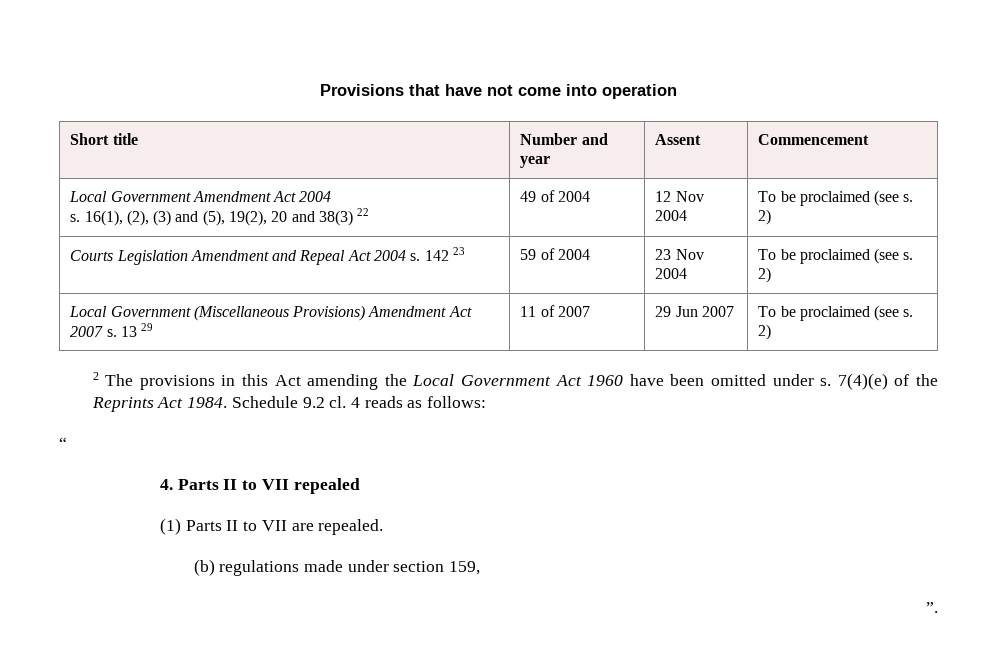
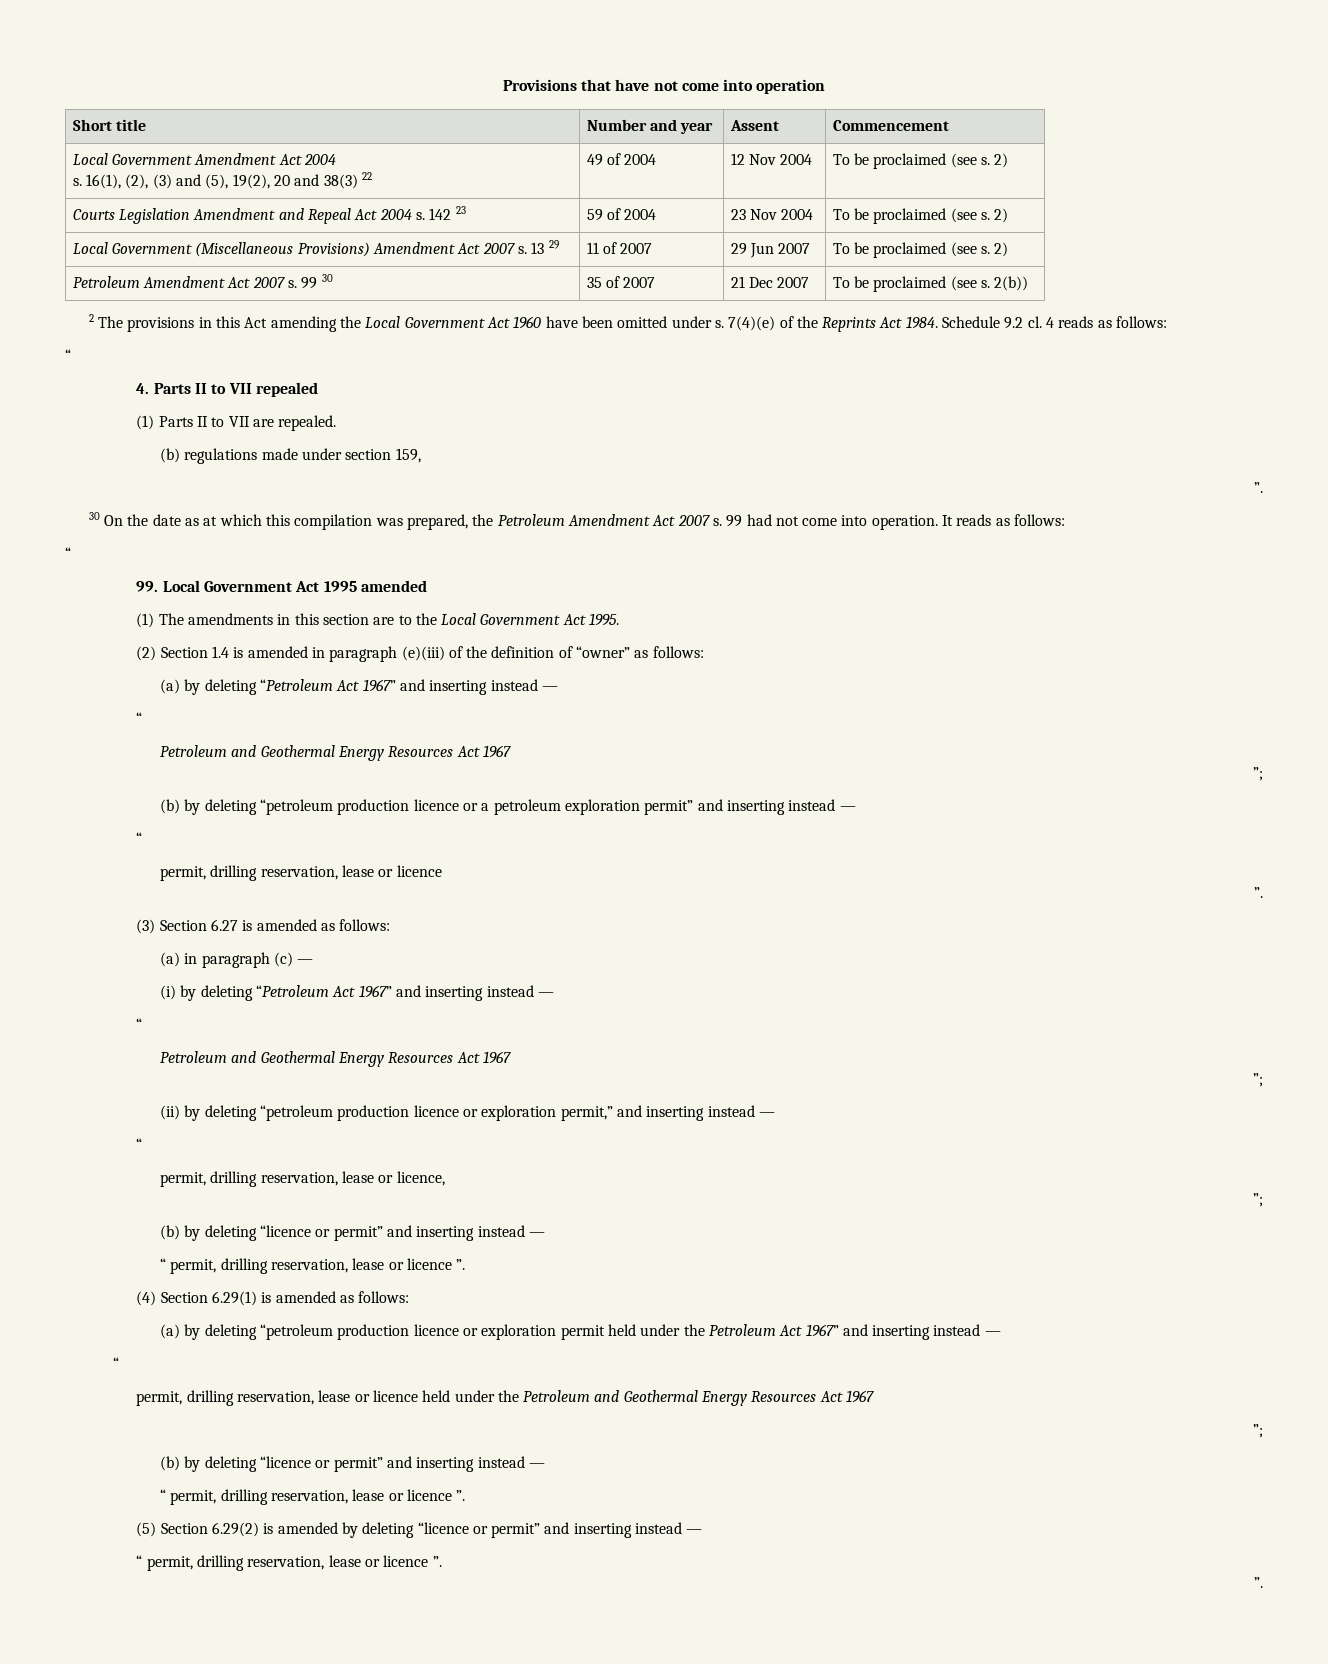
(772, 332) none -> [72,274,333,289] [586,276,656,288] [730,276,810,288] [832,276,1029,292] // Petroleum Amendment Act 2007 s. 99 30 | 35 of 2007 | 21 Dec 2007 | To be proclaimed (see s. 2(b))
(938, 607) none -> [88,512,1066,530] [65,547,71,559] [136,580,427,592] [136,613,620,628] [136,646,704,662] [160,679,558,695] [136,712,143,724] [160,745,511,761] [1253,767,1263,781] [160,799,856,815] [136,832,143,844] [160,865,442,881] [1254,887,1263,898] [136,919,391,934] [160,952,314,968] [160,985,554,1001] [136,1018,143,1030] [160,1051,511,1067] [1253,1073,1263,1087] [160,1105,775,1121] [136,1138,143,1150] [160,1171,445,1187] [1253,1193,1263,1207] [160,1225,545,1241] [160,1258,466,1274] [136,1291,410,1306] [160,1324,1001,1340] [112,1357,119,1369] [136,1390,875,1406] [1253,1424,1263,1438] [160,1456,545,1472] [160,1489,466,1505] [136,1522,703,1538] [136,1555,442,1571] [1254,1577,1263,1588] // 30 On the date as at which this compilation was prepared, the Petroleum Amendment Act 2007 s. 99 had not come into operation. It reads as follows: // “ // 99. Local Government Act 1995 amended // (1) The amendments in this section are to the Local Government Act 1995. // (2) Section 1.4 is amended in paragraph (e)(iii) of the definition of “owner” as follows: // (a) by deleting “Petroleum Act 1967” and inserting instead — // “ // Petroleum and Geothermal Energy Resources Act 1967 // ”; // (b) by deleting “petroleum production licence or a petroleum exploration permit” and inserting instead — // “ // permit, drilling reservation, lease or licence // ”. // (3) Section 6.27 is amended as follows: // (a) in paragraph (c) — // (i) by deleting “Petroleum Act 1967” and inserting instead — // “ // Petroleum and Geothermal Energy Resources Act 1967 // ”; // (ii) by deleting “petroleum production licence or exploration permit,” and inserting instead — // “ // permit, drilling reservation, lease or licence, // ”; // (b) by deleting “licence or permit” and inserting instead — // “ permit, drilling reservation, lease or licence ”. // (4) Section 6.29(1) is amended as follows: // (a) by deleting “petroleum production licence or exploration permit held under the Petroleum Act 1967” and inserting instead — // “ // permit, drilling reservation, lease or licence held under the Petroleum and Geothermal Energy Resources Act 1967 // ”; // (b) by deleting “licence or permit” and inserting instead — // “ permit, drilling reservation, lease or licence ”. // (5) Section 6.29(2) is amended by deleting “licence or permit” and inserting instead — // “ permit, drilling reservation, lease or licence ”. // ”.

